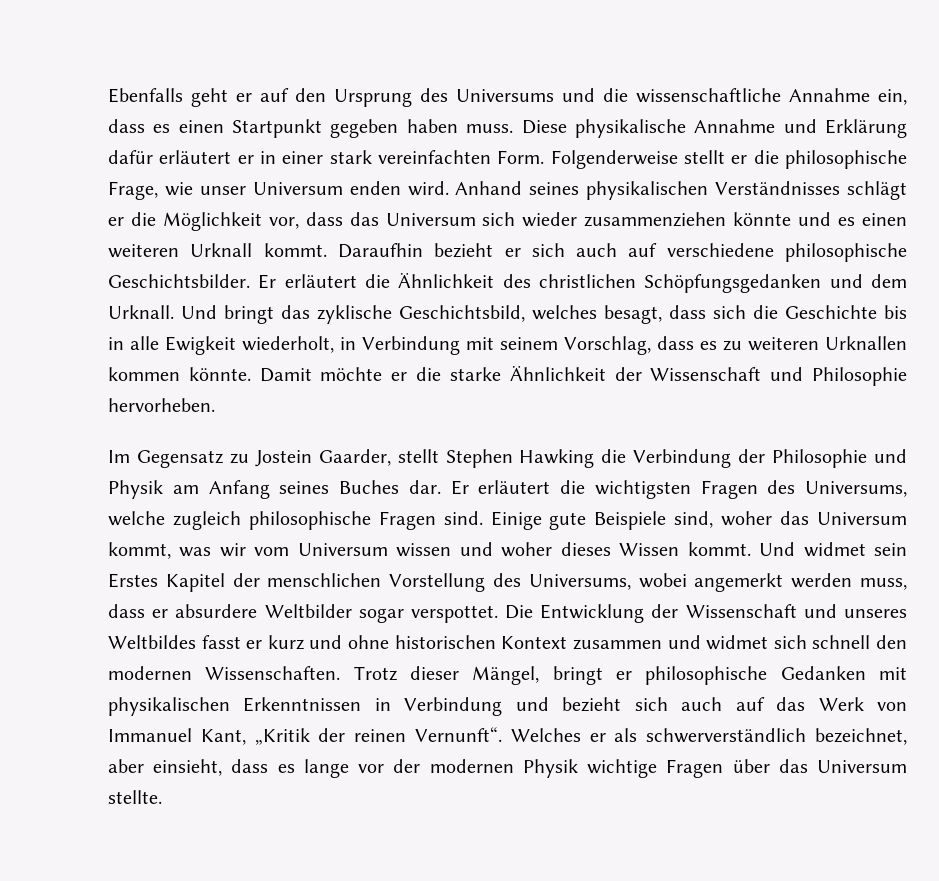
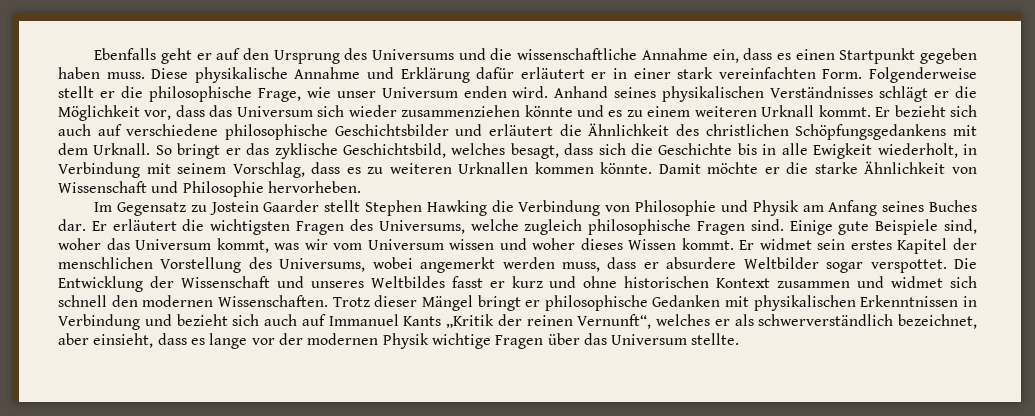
[861,213,907,226] einen -> [626,106,691,117] zu einem
[337,243,521,258] Daraufhin bezieht er -> [875,105,946,117] Er bezieht
[108,274,277,289] Geschichtsbilder. Er -> [334,124,483,136] Geschichtsbilder und
[644,274,908,293] [108,305,274,324] Schöpfungsgedanken und dem Urknall. Und bringt -> [795,124,977,140] [58,143,241,159] Schöpfungsgedankens mit dem Urknall. So bringt er
[614,367,642,381] der -> [952,167,977,174] von
[318,449,391,466] Gaarder, -> [263,200,320,212] Gaarder
[738,449,766,463] der -> [605,205,631,212] von
[759,542,796,556] Und -> [739,240,755,250] Er
[108,573,158,588] Erstes -> [850,240,892,250] erstes
[472,666,540,685] Mängel, -> [421,295,473,311] Mängel
[776,697,908,711] [108,728,246,745] das Werk von Immanuel Kant, -> [328,314,442,326] Immanuel Kants
[415,727,581,742] Vernunft“. Welches -> [577,314,710,329] Vernunft“, welches

